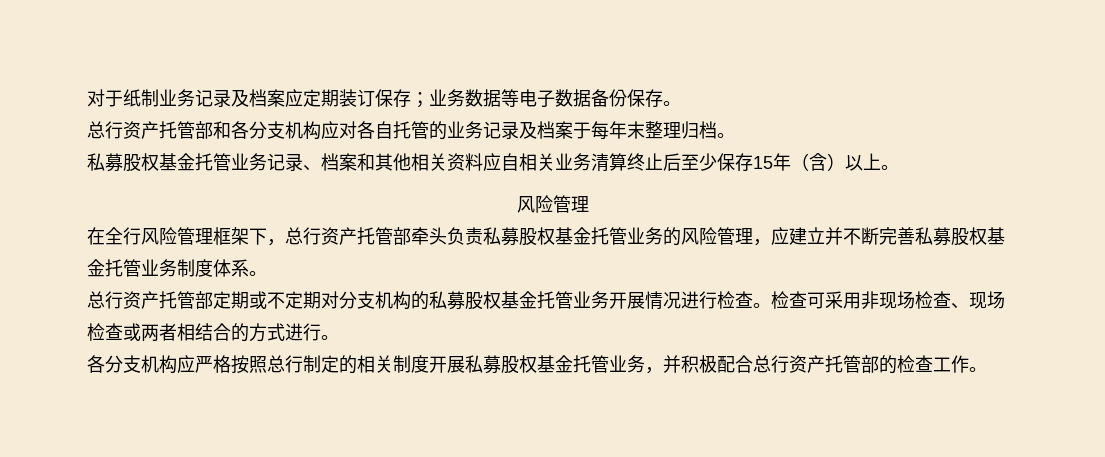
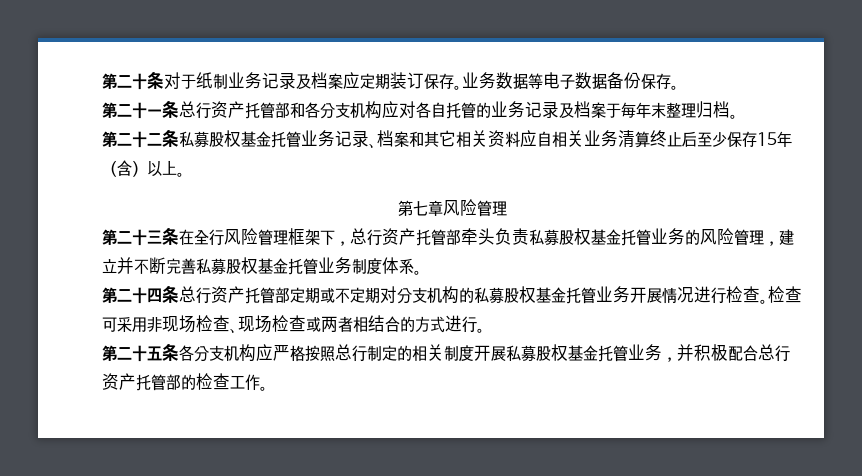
(87, 98) none -> [102,71,164,90] 第二十条
[411,92,429,108] ； -> [454,85,462,90] 。
(681, 103) none -> [102,100,179,119] 第二十一条
(735, 135) none -> [102,129,179,148] 第二十二条
[393,153,411,171] 他 -> [439,130,456,147] 它
(899, 167) none -> [397,200,443,216] 第七章
(589, 204) none -> [102,227,179,246] 第二十三条
[771,227,789,245] 应 -> (779, 243) none
(267, 273) none -> [102,285,179,304] 第二十四条
(339, 337) none -> [102,343,179,362] 第二十五条

